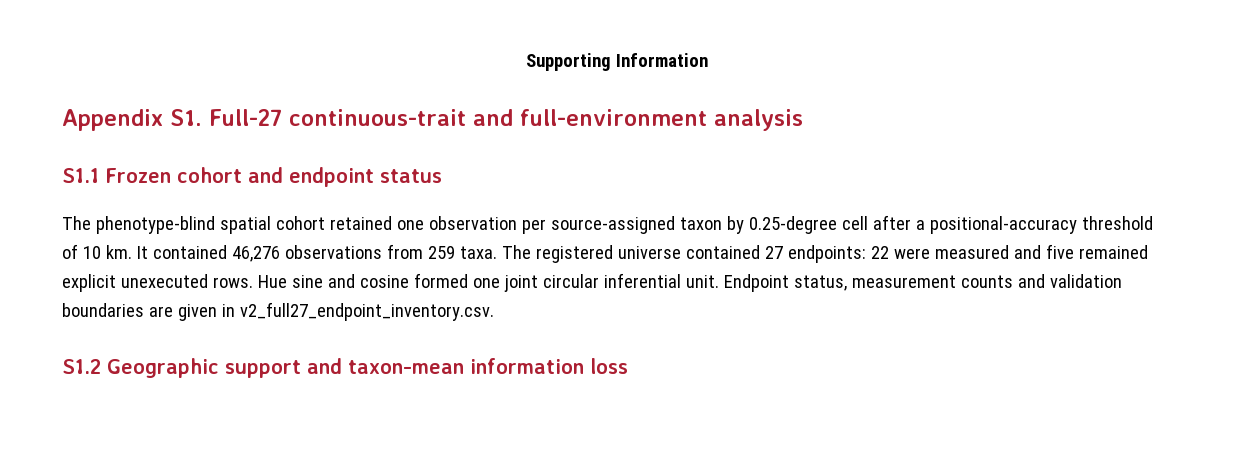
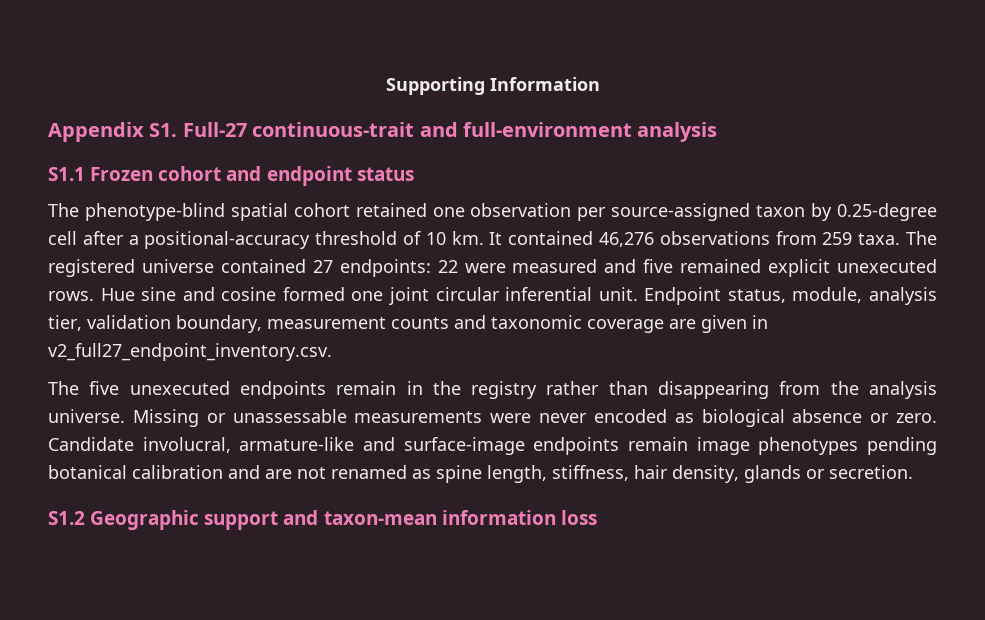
(847, 283) none -> [792,287,937,305] [48,315,262,333] module, analysis tier, validation boundary,
[1049,274,1122,288] [62,303,144,317] validation boundaries -> [491,315,664,333] taxonomic coverage
(494, 311) none -> [48,381,937,399] [48,409,938,427] [48,437,937,455] [48,465,913,483] // The five unexecuted endpoints remain in the registry rather than disappearing from the analysis universe. Missing or unassessable measurements were never encoded as biological absence or zero. Candidate involucral, armature-like and surface-image endpoints remain image phenotypes pending botanical calibration and are not renamed as spine length, stiffness, hair density, glands or secretion.

